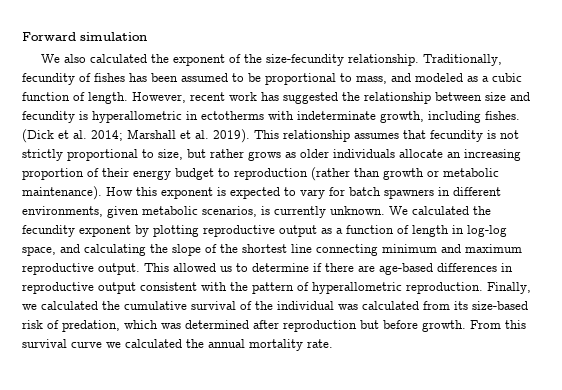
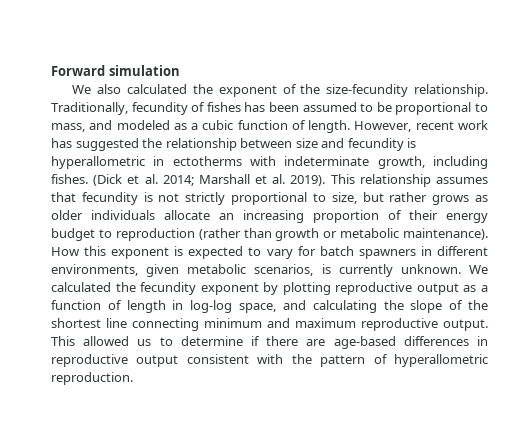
[487,282,531,294] [22,301,528,310] [22,320,526,332] [22,339,333,351] Finally, we calculated the cumulative survival of the individual was calculated from its size-based risk of predation, which was determined after reproduction but before growth. From this survival curve we calculated the annual mortality rate. -> (133, 378) none

